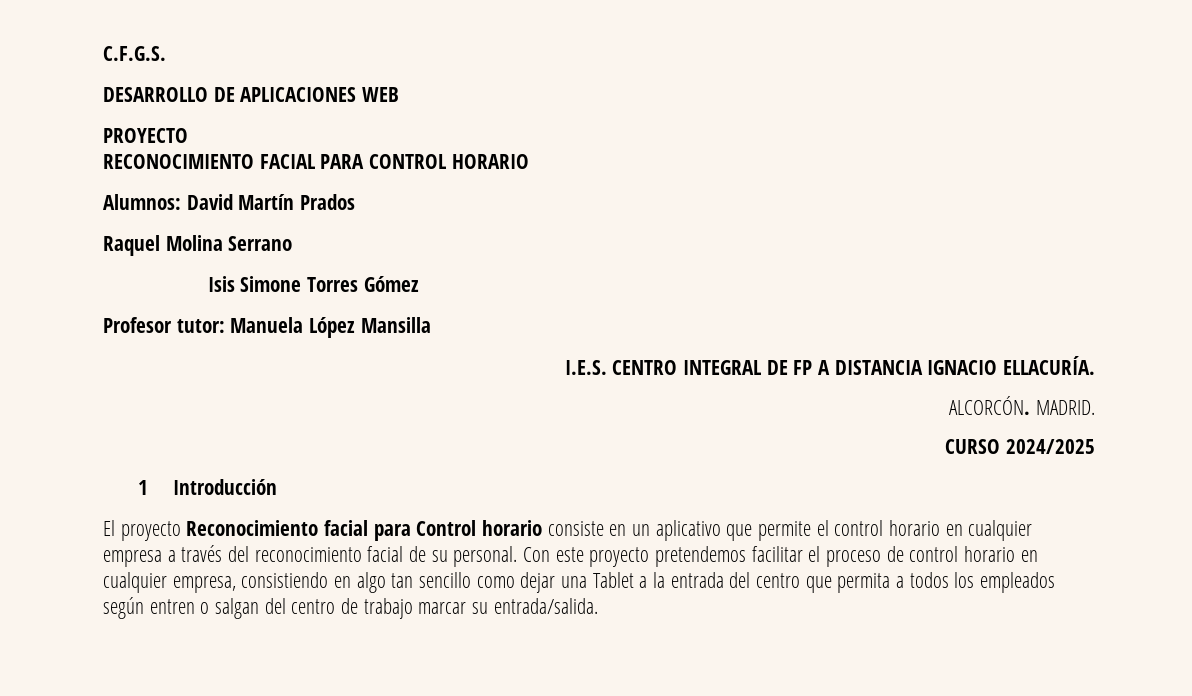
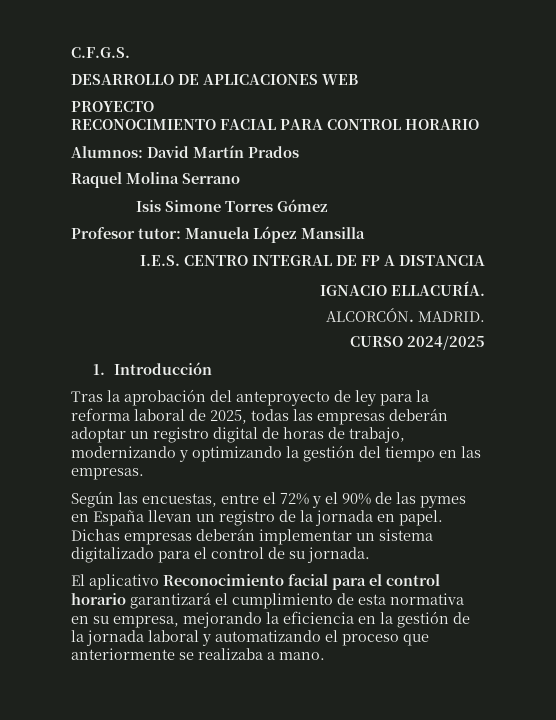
(923, 367) none -> (485, 260) //
[137,480,148,495] 1 -> [92,364,105,375] 1.
(277, 487) none -> [71,389,429,406] [71,408,448,425] [71,427,405,443] [71,445,481,462] [71,468,144,480] [71,491,466,508] [71,510,443,526] [71,528,433,545] [71,547,370,563] // Tras la aprobación del anteproyecto de ley para la reforma laboral de 2025, todas las empresas deberán adoptar un registro digital de horas de trabajo, modernizando y optimizando la gestión del tiempo en las empresas. // Según las encuestas, entre el 72% y el 90% de las pymes en España llevan un registro de la jornada en papel. Dichas empresas deberán implementar un sistema digitalizado para el control de su jornada.
[120,521,181,541] proyecto -> [89,574,159,590] aplicativo
[416,520,1033,541] [103,545,1038,567] [103,572,1056,593] [103,597,598,619] Control horario consiste en un aplicativo que permite el control horario en cualquier empresa a través del reconocimiento facial de su personal. Con este proyecto pretendemos facilitar el proceso de control horario en cualquier empresa, consistiendo en algo tan sencillo como dejar una Tablet a la entrada del centro que permita a todos los empleados según entren o salgan del centro de trabajo marcar su entrada/salida. -> [369,574,440,586] [71,592,464,609] [71,611,470,628] [71,630,429,646] [71,648,325,660] el control horario garantizará el cumplimiento de esta normativa en su empresa, mejorando la eficiencia en la gestión de la jornada laboral y automatizando el proceso que anteriormente se realizaba a mano.

